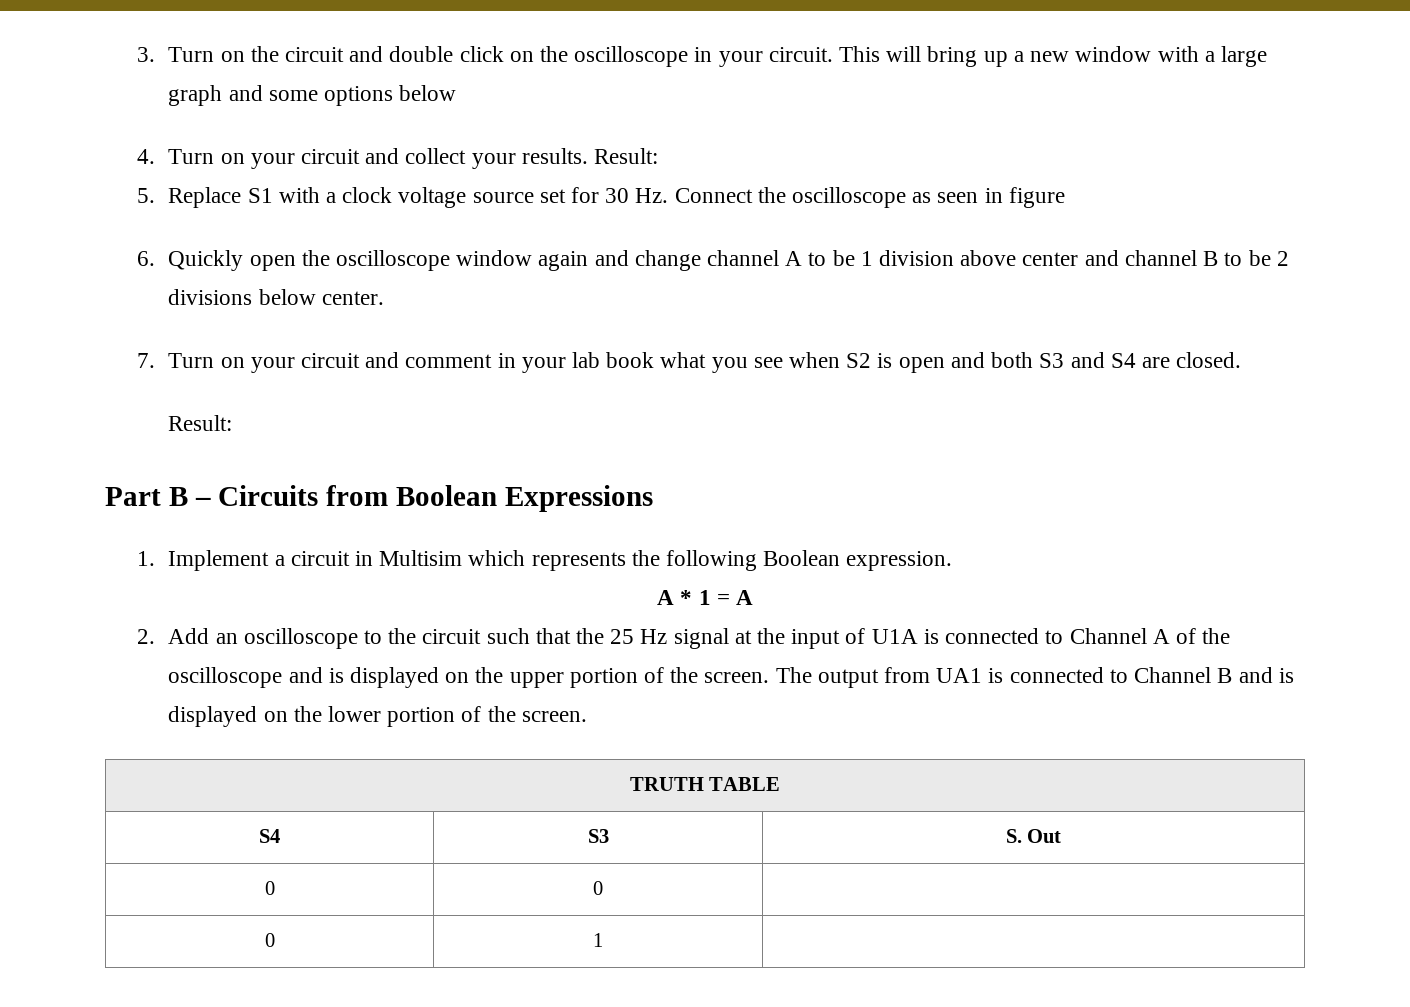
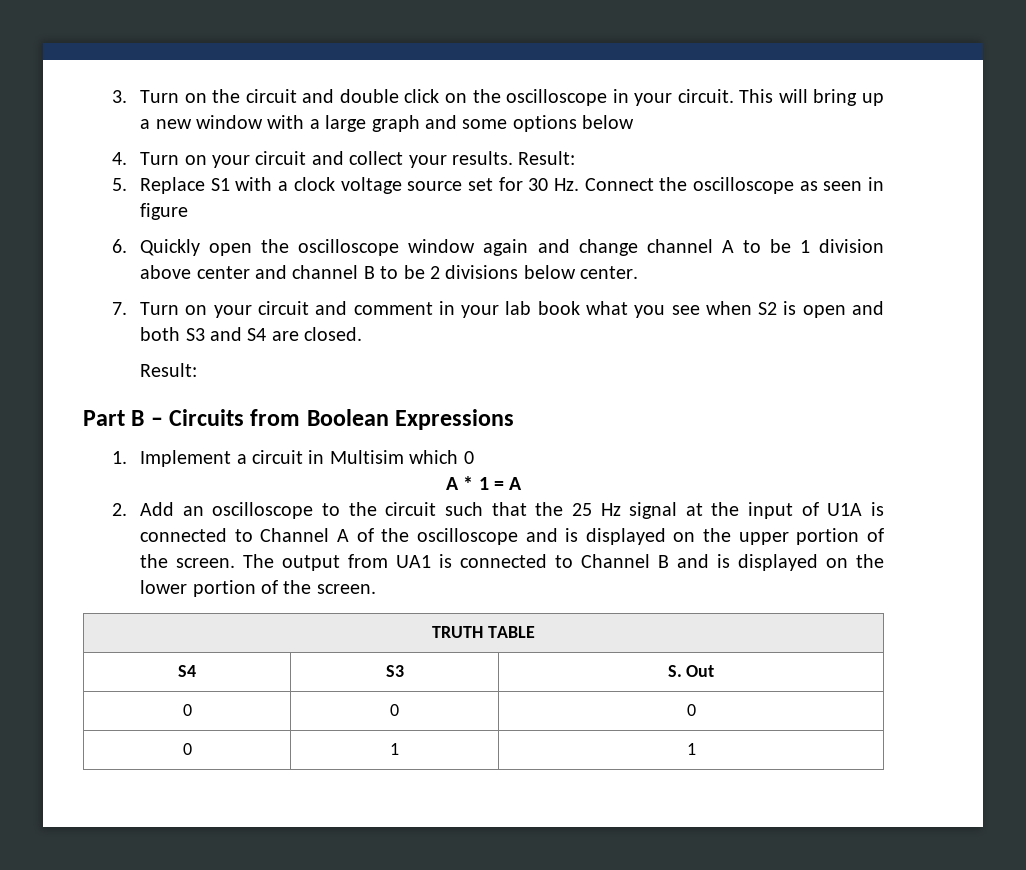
[531,550,953,571] represents the following Boolean expression. -> [463,451,474,464] 0
(603, 888) none -> [686,704,696,716] 0
(603, 940) none -> [686,743,696,755] 1

